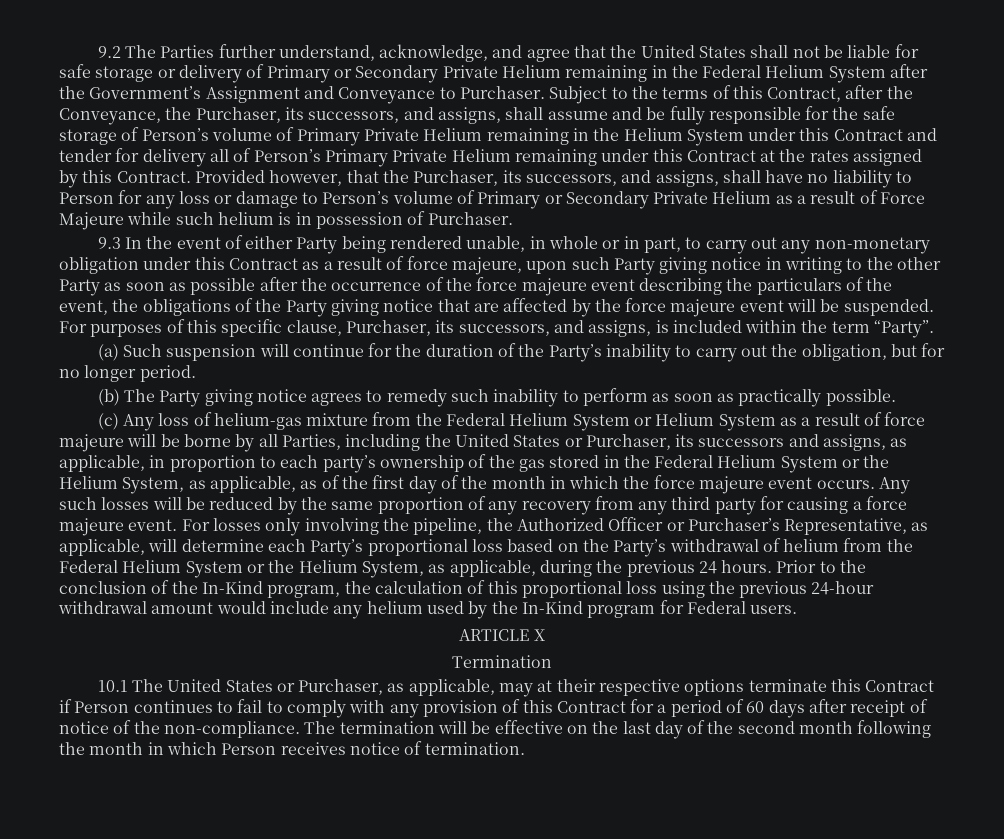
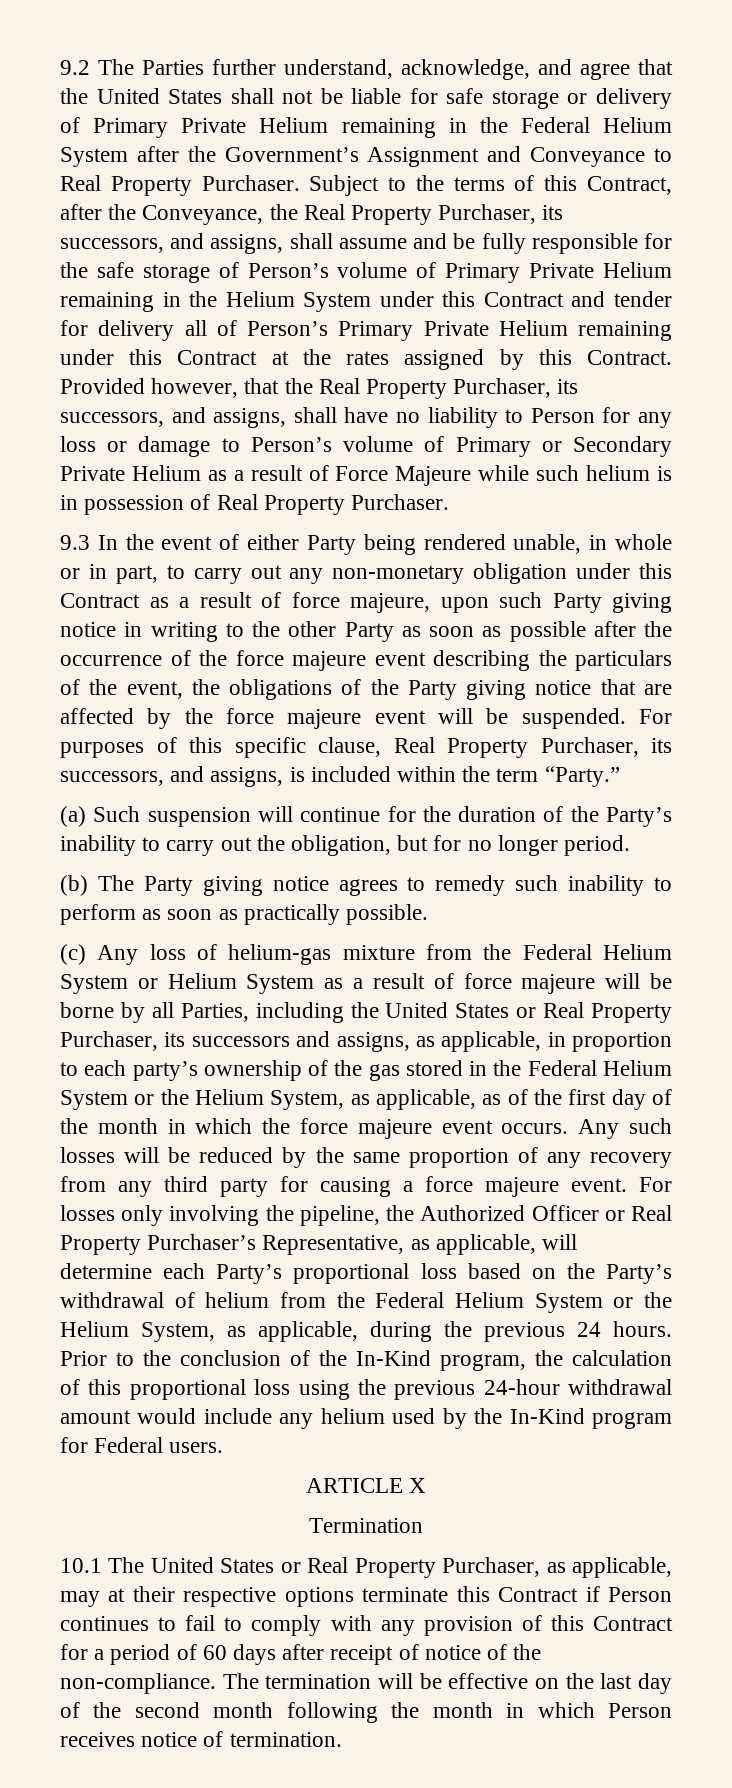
[333,65,439,83] or Secondary -> (169, 128) none
(456, 93) none -> [60,175,192,196] Real Property
(192, 113) none -> [303,204,433,225] Real Property
(409, 176) none -> [318,378,448,399] Real Property
(426, 218) none -> [216,494,345,515] Real Property
(342, 328) none -> [393,737,528,758] Real Property
[874,320,935,338] “Party”. -> [544,766,620,787] “Party.”
(583, 442) none -> [543,1002,672,1023] Real Property
(685, 526) none -> [631,1205,672,1221] [60,1235,141,1255] Real Property
(295, 687) none -> [307,1557,436,1578] Real Property

